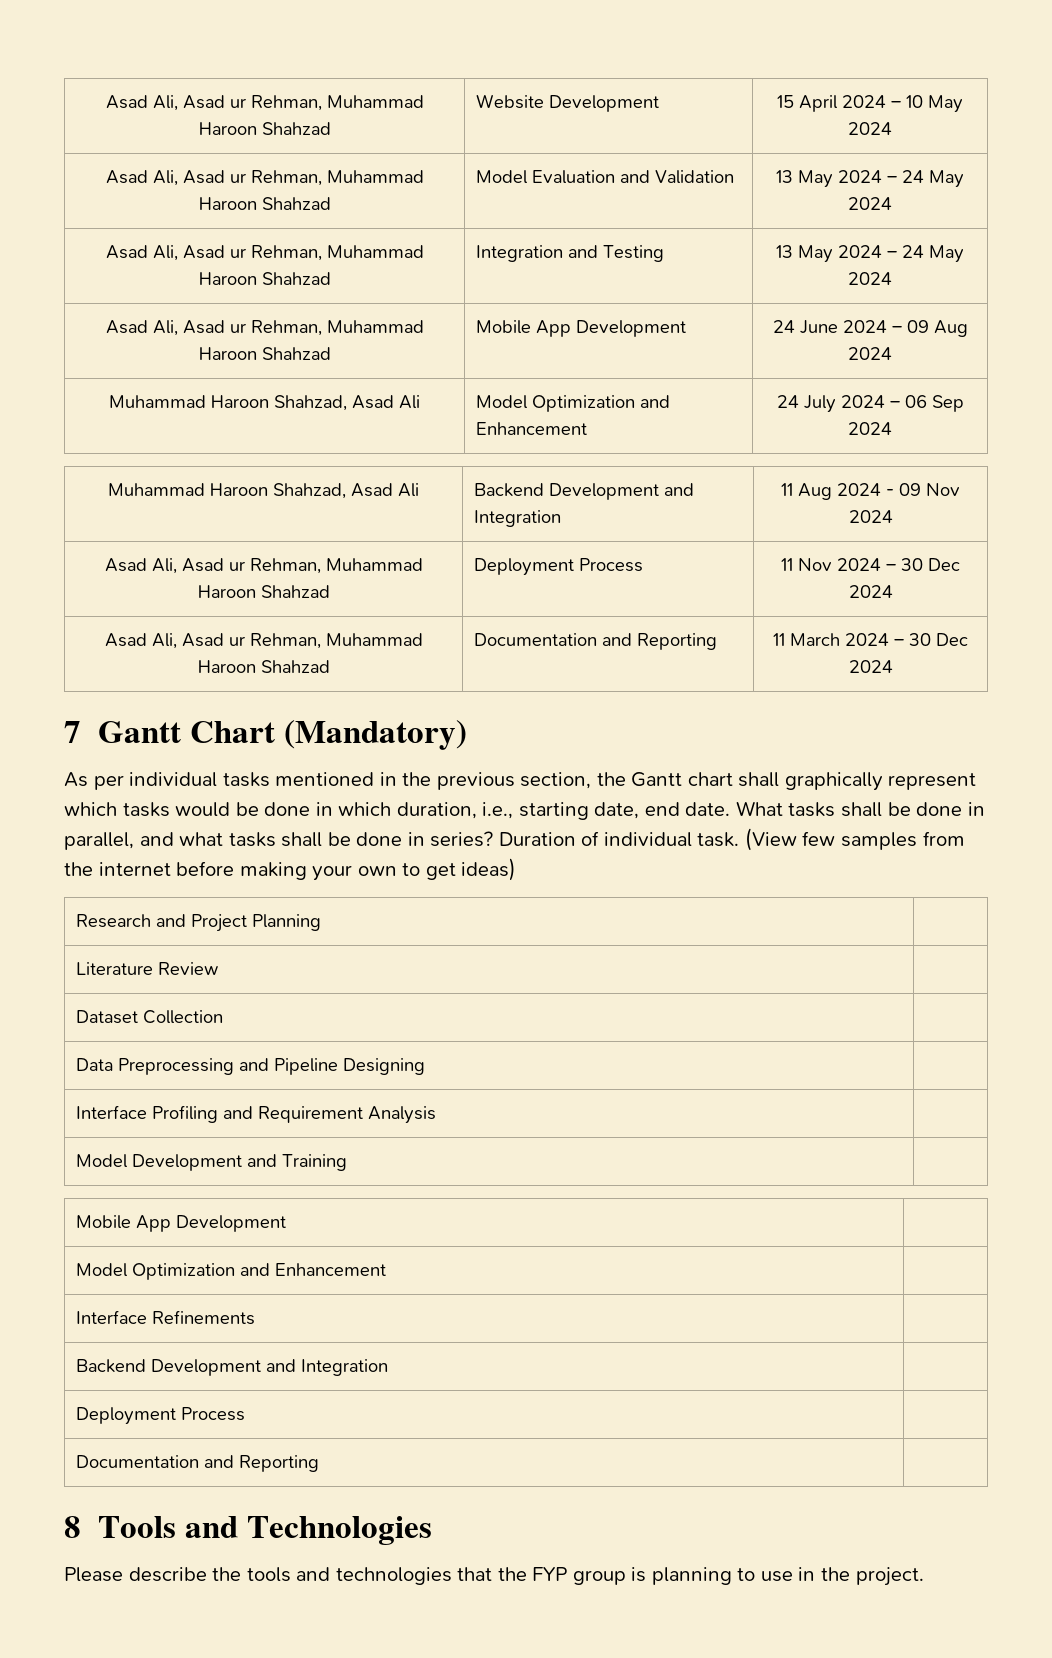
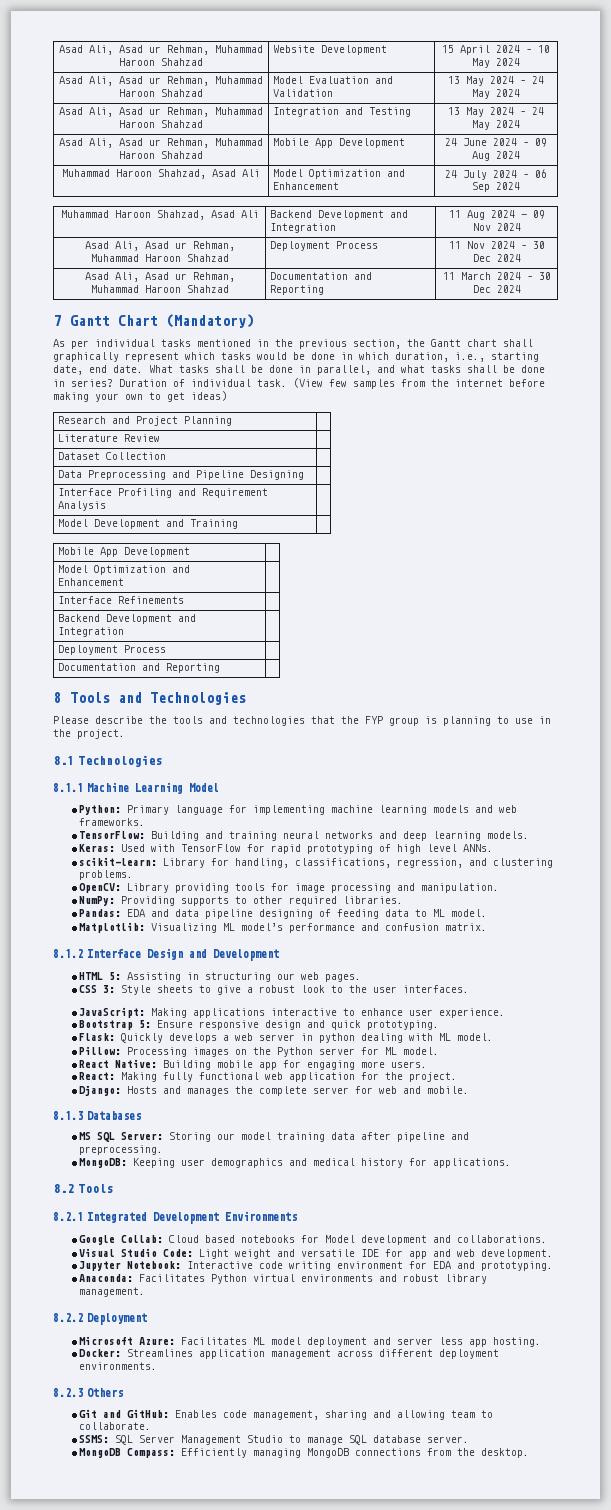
(924, 1576) none -> [53,755,163,767] [53,782,220,794] [79,805,518,815] [79,818,146,826] [79,831,530,841] [79,844,494,854] [79,857,554,868] [79,870,134,880] [79,883,500,893] [79,896,404,906] [79,909,488,919] [79,922,488,933] [53,948,280,961] [79,972,362,982] [79,985,470,995] [79,1007,506,1018] [79,1020,440,1030] [79,1033,494,1043] [79,1046,440,1057] [79,1059,428,1070] [79,1072,458,1082] [79,1085,470,1096] [53,1111,142,1120] [79,1132,470,1142] [79,1145,164,1155] [79,1158,512,1168] [53,1184,114,1193] [53,1211,298,1224] [79,1235,548,1245] [79,1248,554,1259] [79,1261,554,1271] [79,1274,488,1284] [79,1287,146,1297] [53,1313,148,1325] [79,1336,542,1347] [79,1349,500,1359] [79,1362,158,1370] [53,1388,124,1397] [79,1409,494,1420] [79,1422,152,1430] [79,1435,470,1445] [79,1448,530,1458] // 8.1 Technologies // 8.1.1 Machine Learning Model // Python: Primary language for implementing machine learning models and web frameworks. // TensorFlow: Building and training neural networks and deep learning models. // Keras: Used with TensorFlow for rapid prototyping of high level ANNs. // scikit-learn: Library for handling, classifications, regression, and clustering problems. // OpenCV: Library providing tools for image processing and manipulation. // NumPy: Providing supports to other required libraries. // Pandas: EDA and data pipeline designing of feeding data to ML model. // Matplotlib: Visualizing ML model’s performance and confusion matrix. // 8.1.2 Interface Design and Development // HTML 5: Assisting in structuring our web pages. // CSS 3: Style sheets to give a robust look to the user interfaces. // JavaScript: Making applications interactive to enhance user experience. // Bootstrap 5: Ensure responsive design and quick prototyping. // Flask: Quickly develops a web server in python dealing with ML model. // Pillow: Processing images on the Python server for ML model. // React Native: Building mobile app for engaging more users. // React: Making fully functional web application for the project. // Django: Hosts and manages the complete server for web and mobile. // 8.1.3 Databases // MS SQL Server: Storing our model training data after pipeline and preprocessing. // MongoDB: Keeping user demographics and medical history for applications. // 8.2 Tools // 8.2.1 Integrated Development Environments // Google Collab: Cloud based notebooks for Model development and collaborations. // Visual Studio Code: Light weight and versatile IDE for app and web development. // Jupyter Notebook: Interactive code writing environment for EDA and prototyping. // Anaconda: Facilitates Python virtual environments and robust library management. // 8.2.2 Deployment // Microsoft Azure: Facilitates ML model deployment and server less app hosting. // Docker: Streamlines application management across different deployment environments. // 8.2.3 Others // Git and GitHub: Enables code management, sharing and allowing team to collaborate. // SSMS: SQL Server Management Studio to manage SQL database server. // MongoDB Compass: Efficiently managing MongoDB connections from the desktop.

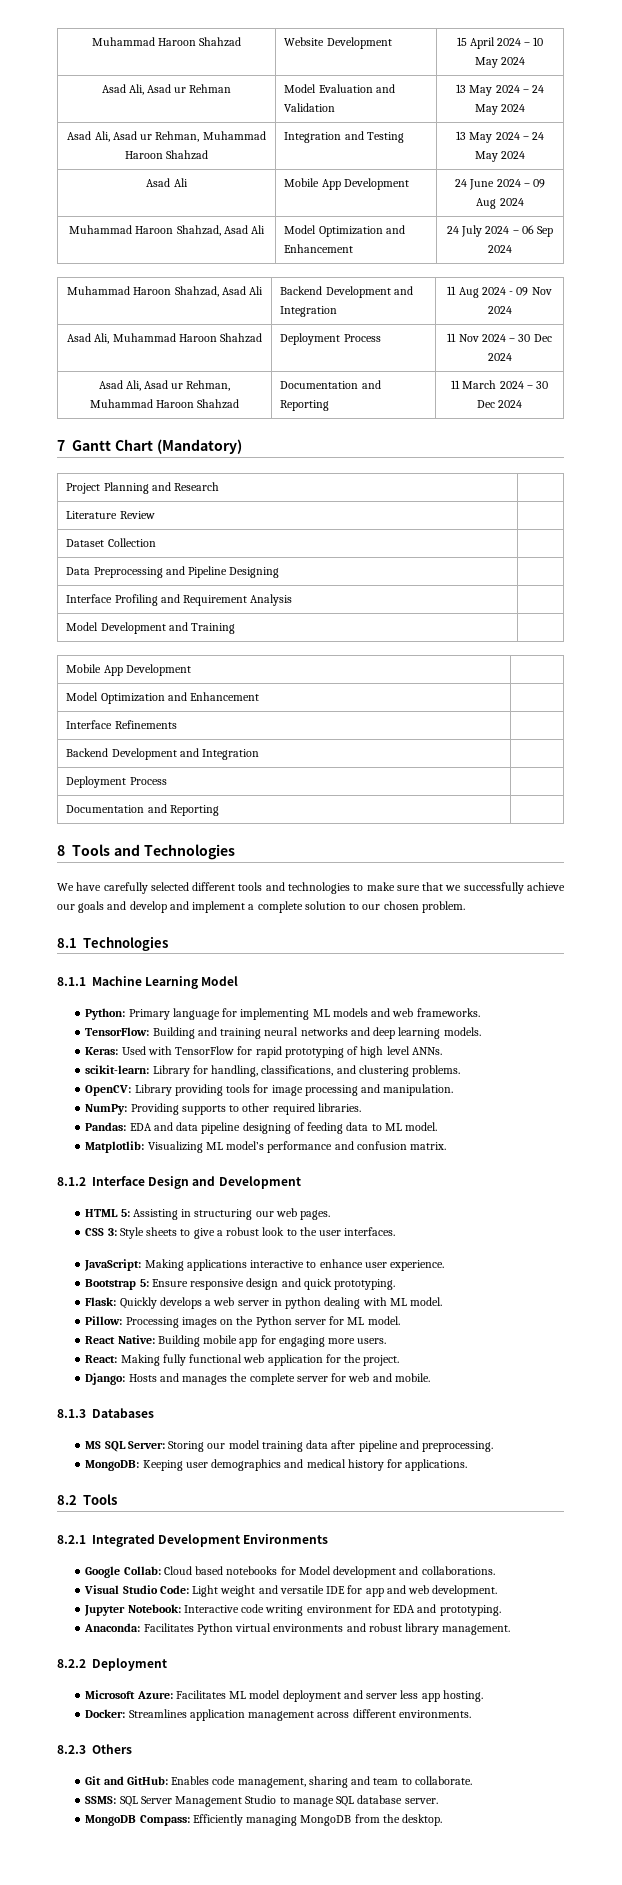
[58,45,209,55] Asad Ali, Asad ur Rehman, -> (91, 41) none
[167,76,263,86] [119,89,203,97] Rehman, Muhammad Haroon Shahzad -> [189,84,232,93] Rehman
[89,138,263,148] [119,151,203,159] Ali, Asad ur Rehman, Muhammad Haroon Shahzad -> [173,178,188,187] Ali
[144,241,235,251] Asad ur Rehman, -> (110, 338) none
[53,339,533,349] [53,352,539,362] [53,365,545,375] [53,378,545,389] [53,391,227,402] [58,416,131,424] // As per individual tasks mentioned in the previous section, the Gantt chart shall graphically represent which tasks would be done in which duration, i.e., starting date, end date. What tasks shall be done in parallel, and what tasks shall be done in series? Duration of individual task. (View few samples from the internet before making your own to get ideas) // Research and -> (242, 446) //
(233, 421) none -> [151,482,220,491] and Research
[53,716,551,726] [53,729,125,739] Please describe the tools and technologies that the FYP group is planning to use in the project. -> [57,882,565,894] [57,901,465,913] We have carefully selected different tools and technologies to make sure that we successfully achieve our goals and develop and implement a complete solution to our chosen problem.
[331,805,428,815] machine learning -> [312,1009,330,1017] ML
[397,858,464,868] regression, -> (334, 1070) none
[439,1349,500,1359] deployment -> (396, 1713) none
[397,1410,446,1420] allowing -> (371, 1780) none
[355,1448,422,1456] connections -> (352, 1820) none

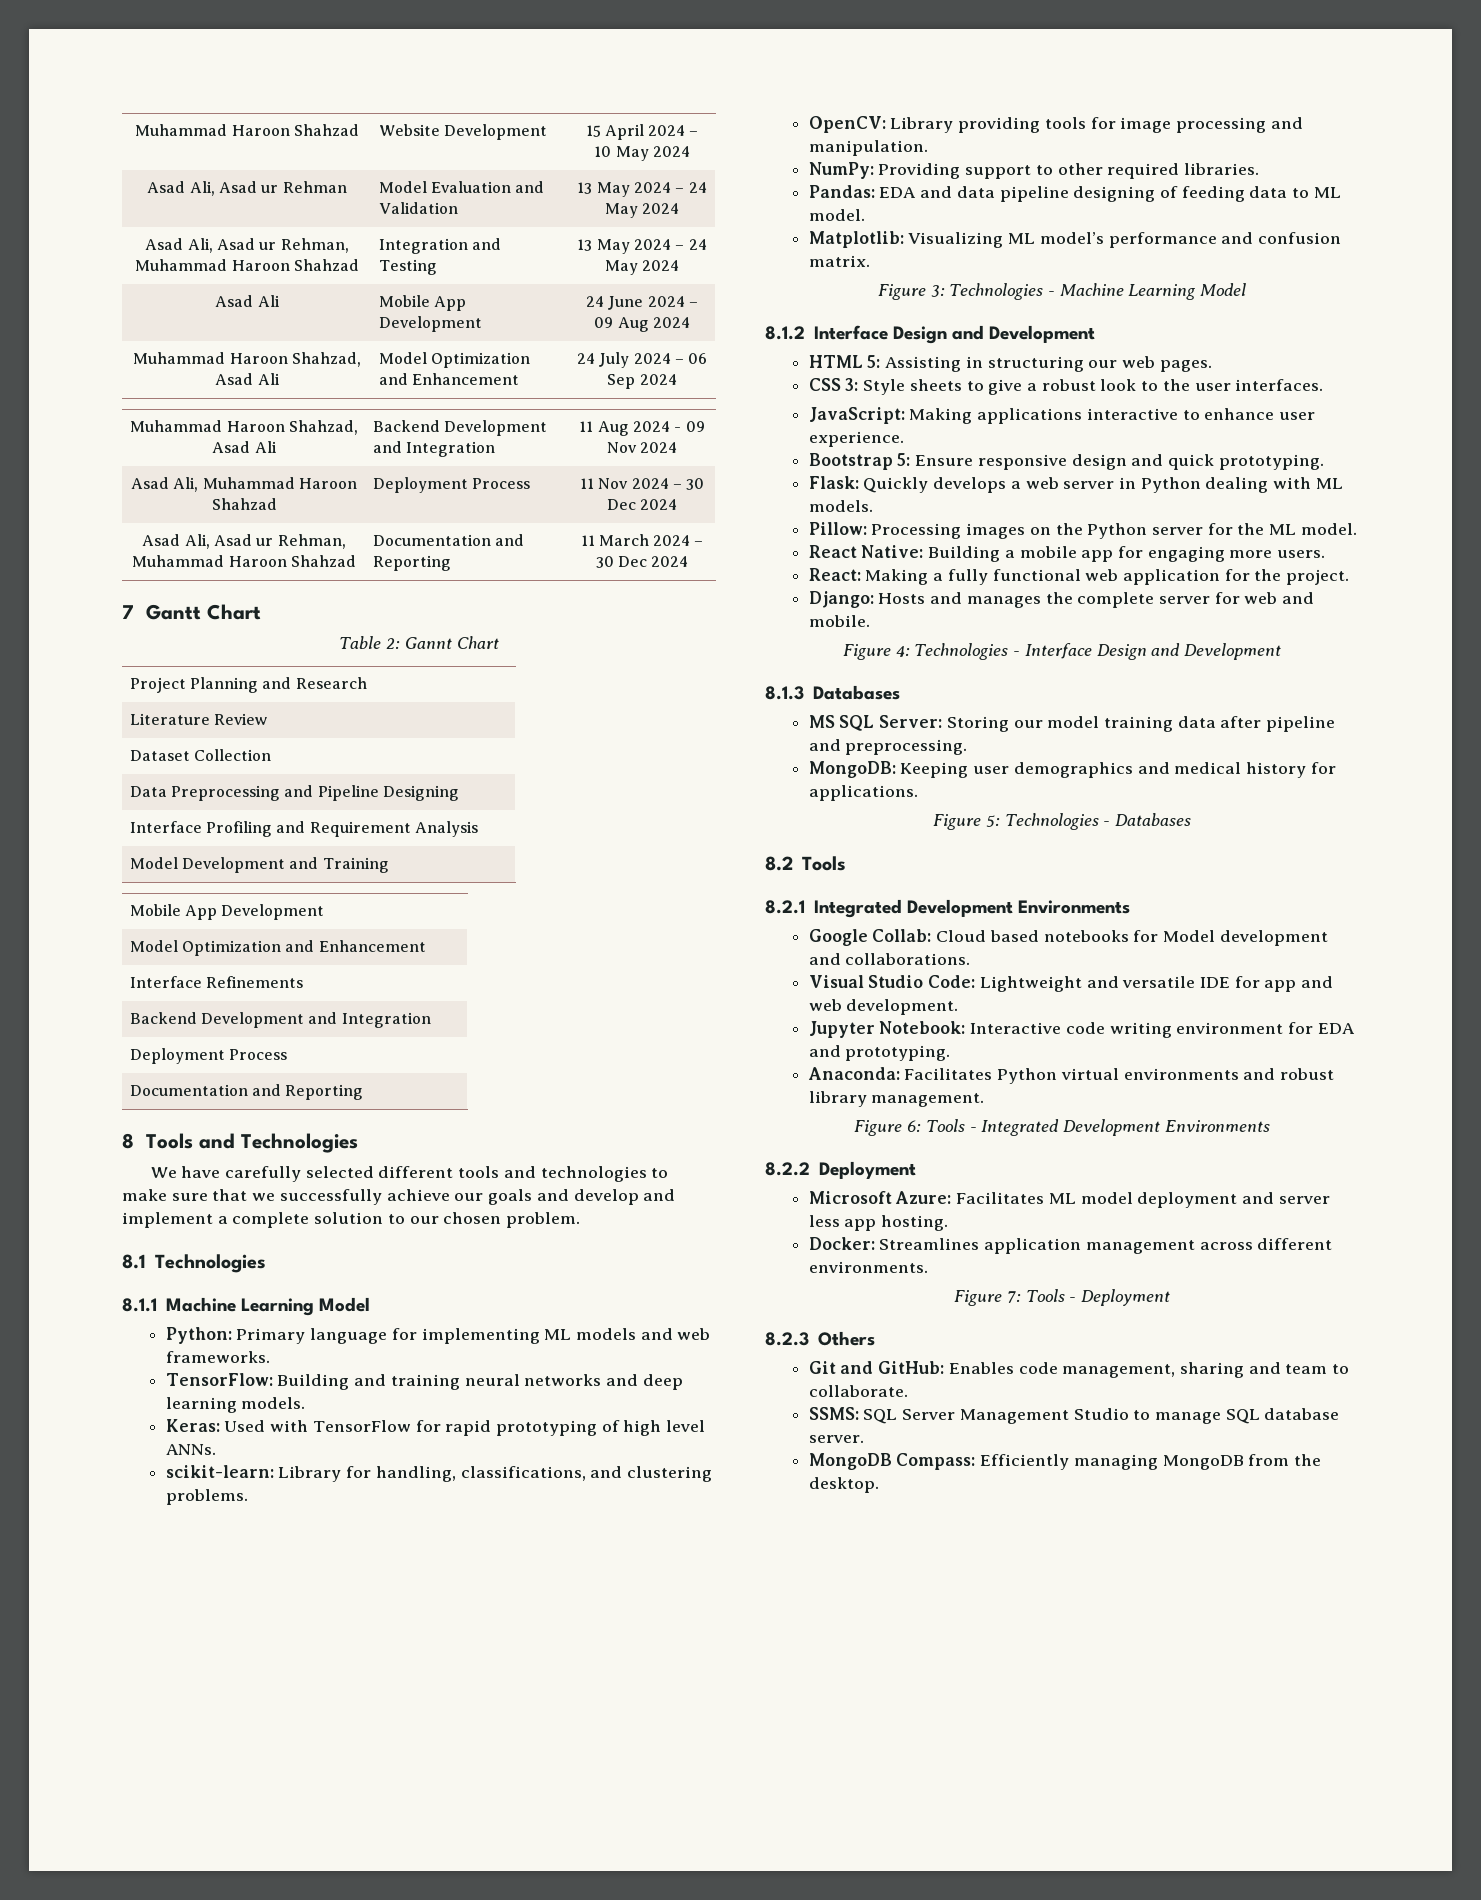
[156,439,242,454] (Mandatory) -> [339,636,499,649] // Table 2: Gannt Chart
[181,1105,226,1115] supports -> [965,165,1032,179] support
(447, 1146) none -> [877,283,1247,300] // Figure 3: Technologies - Machine Learning Model
[285,1297,322,1309] python -> [1140,477,1201,493] Python
[410,1297,443,1306] model. -> [808,500,873,512] models.
(345, 1320) none -> [1237,523,1265,535] the
(200, 1341) none -> [1004,550,1015,558] a
(160, 1360) none -> [933,573,944,581] a
(430, 1377) none -> [842,643,1282,660] // Figure 4: Technologies - Interface Design and Development
(468, 1465) none -> [933,813,1191,830] // Figure 5: Technologies - Databases
[192,1585,256,1597] Light weight -> [979,976,1082,992] Lightweight
(511, 1630) none -> [854,1119,1270,1136] // Figure 6: Tools - Integrated Development Environments
(471, 1714) none -> [954,1289,1170,1306] // Figure 7: Tools - Deployment

